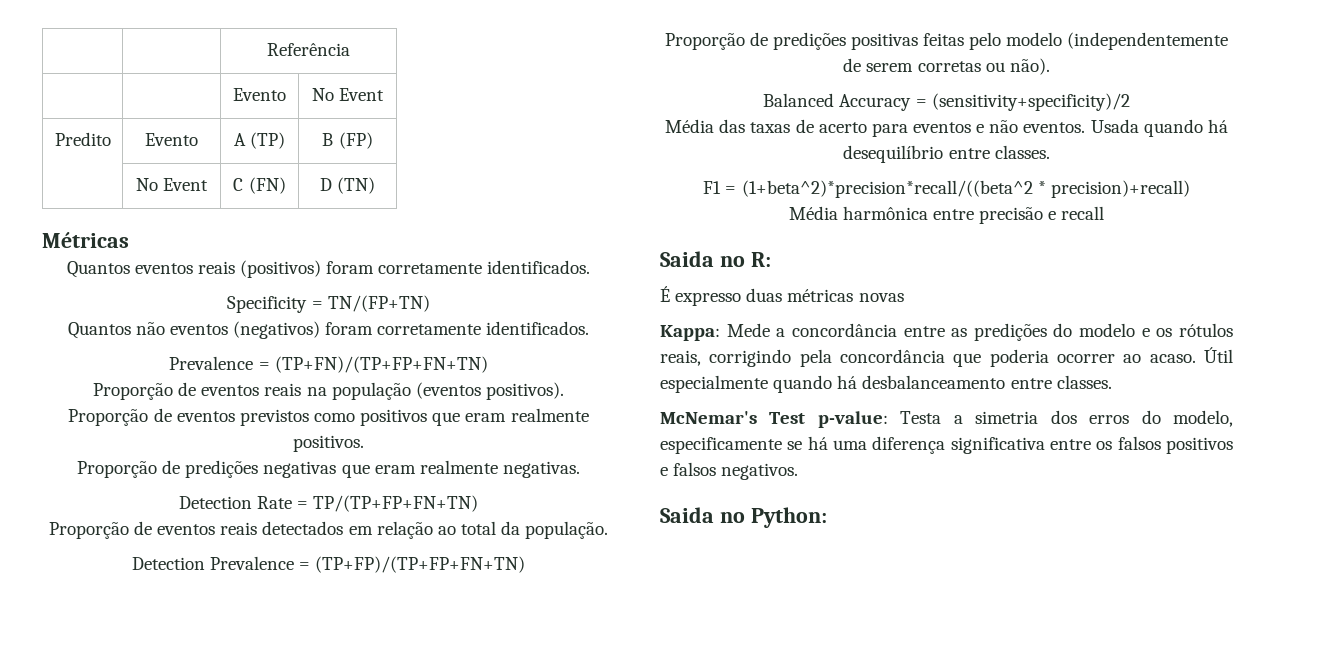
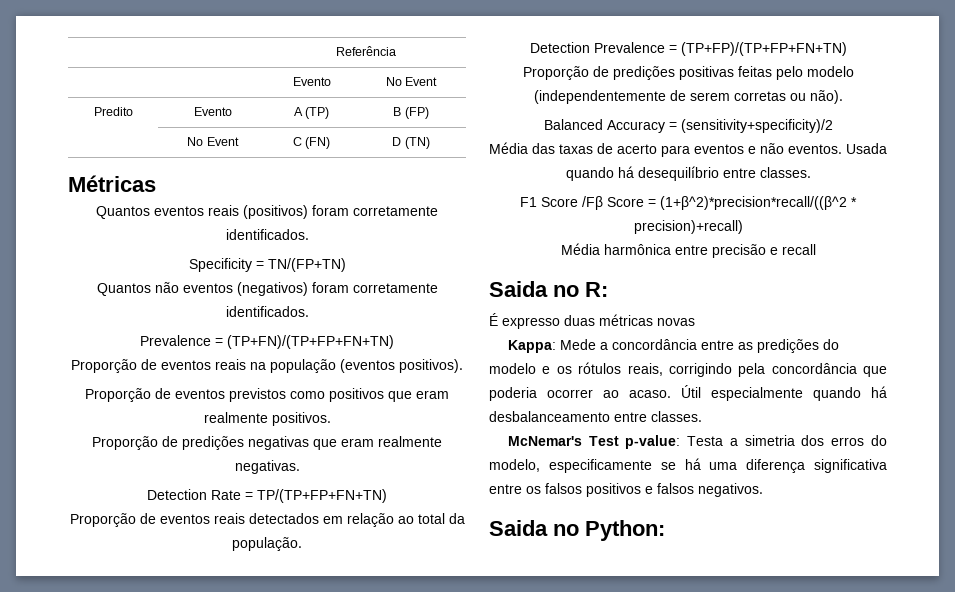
[725,180,1033,198] = (1+beta^2)*precision*recall/((beta^2 -> [541,196,847,210] Score /Fβ Score = (1+β^2)*precision*recall/((β^2

